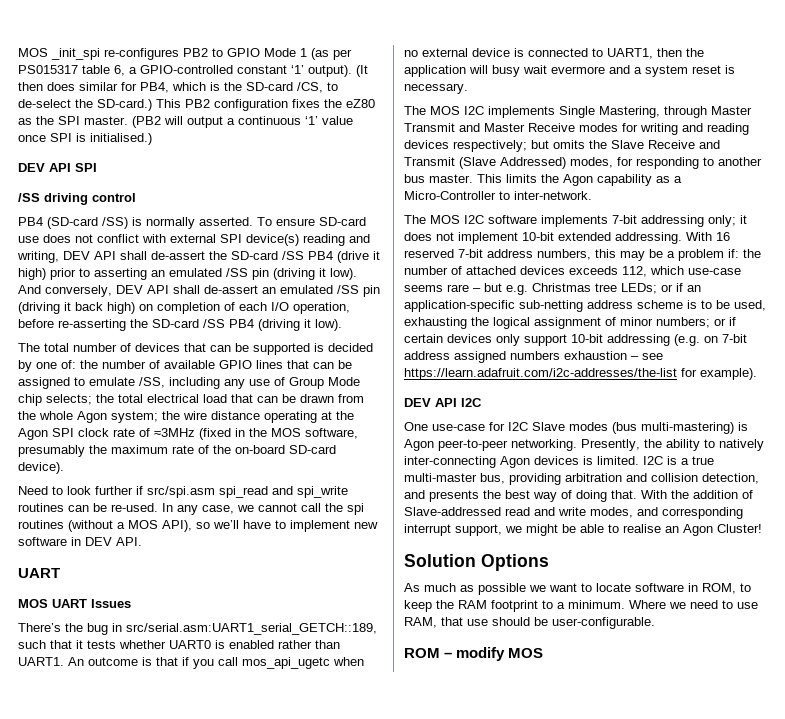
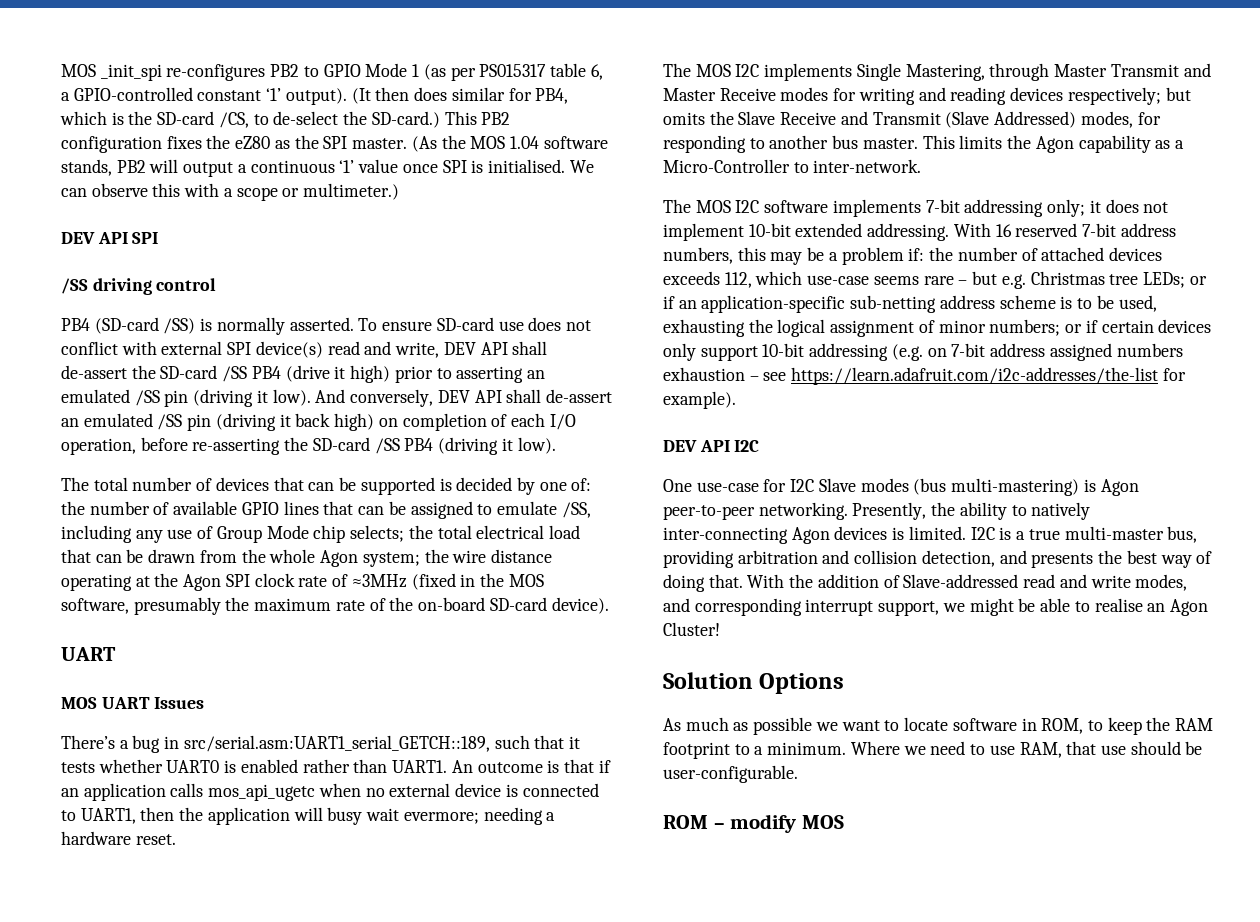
[132,116,161,128] (PB2 -> [411,135,608,152] [61,159,146,176] (As the MOS 1.04 software stands, PB2
[90,133,152,145] initialised.) -> [487,159,594,173] [61,183,400,201] initialised. We can observe this with a scope or multimeter.)
[303,234,370,246] [17,251,59,263] reading and writing, -> [327,341,440,358] read and write,
[18,486,348,498] [18,503,364,515] [18,520,378,532] [18,537,142,546] // Need to look further if src/spi.asm spi_read and spi_write routines can be re-used. In any case, we cannot call the spi routines (without a MOS API), so we’ll have to implement new software in DEV API. -> (609, 605) none
[65,623,83,632] the -> [119,740,129,749] a
[193,657,238,669] you call -> [61,783,204,801] an application calls
[551,65,735,77] [404,83,468,94] evermore and a system reset is necessary. -> [403,807,556,825] [61,831,176,845] evermore; needing a hardware reset.

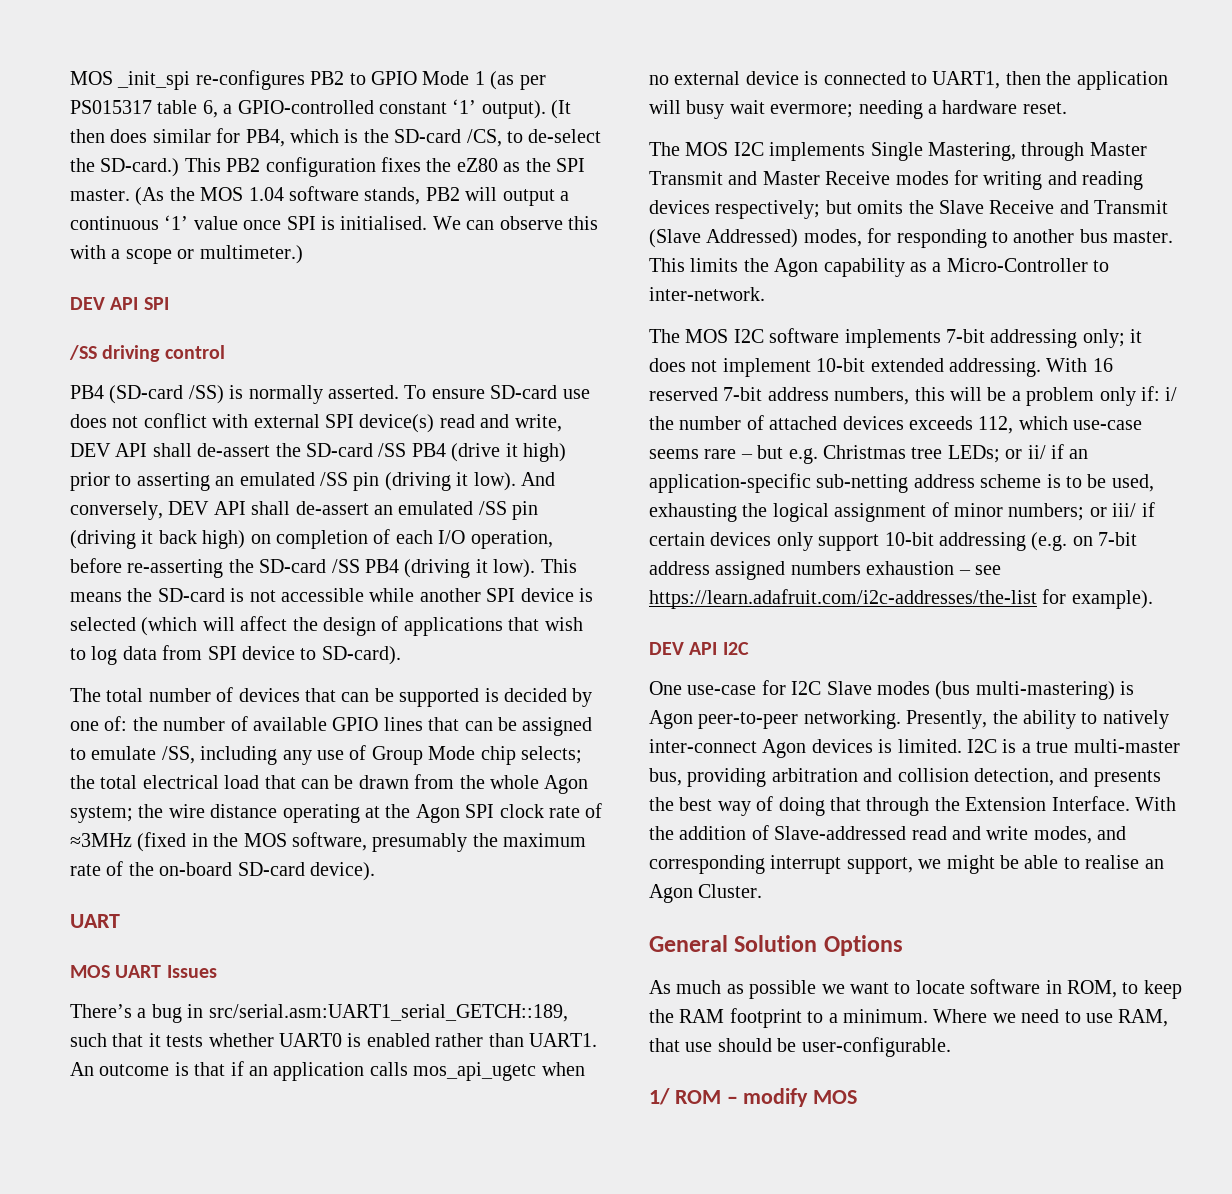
(556, 445) none -> [540,559,577,573] [70,588,593,602] [70,616,583,636] [70,645,401,665] This means the SD-card is not accessible while another SPI device is selected (which will affect the design of applications that wish to log data from SPI device to SD-card).
[770,252,803,265] may -> [950,387,982,401] will
[908,248,925,261] if: -> [1099,386,1178,406] only if: i/
(1207, 280) none -> [1027,445,1046,459] ii/
(1083, 328) none -> [1112,503,1137,517] iii/
[663,527,788,544] inter-connecting -> [649,739,757,753] inter-connect
[708,574,743,588] that. -> [830,796,1130,816] that through the Extension Interface.
[663,622,720,636] Cluster! // -> [698,884,763,898] [649,935,728,952] Cluster. // General
(798, 774) none -> [649,1088,670,1105] 1/

